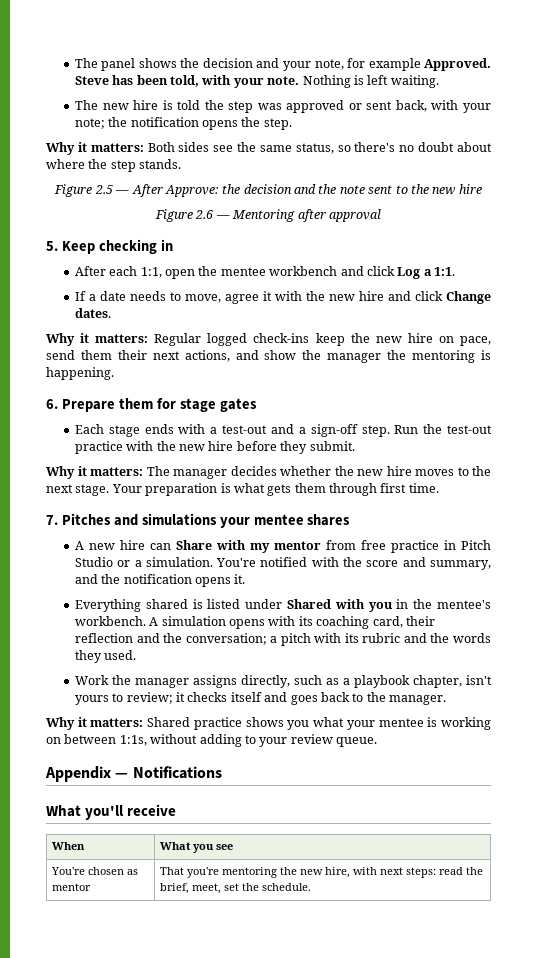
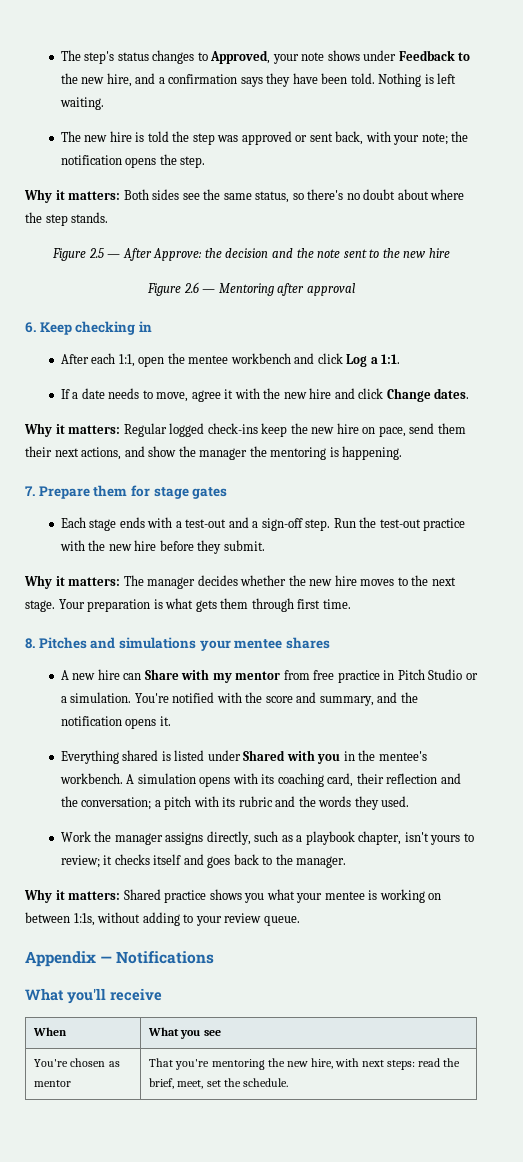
[74,58,491,71] [74,75,300,88] The panel shows the decision and your note, for example Approved. Steve has been told, with your note. -> [60,50,471,64] [60,73,375,87] The step's status changes to Approved, your note shows under Feedback to the new hire, and a confirmation says they have been told.
[46,241,58,251] 5. -> [25,322,36,333] 6.
[46,399,58,409] 6. -> [25,486,35,496] 7.
[46,515,58,525] 7. -> [25,638,35,649] 8.

